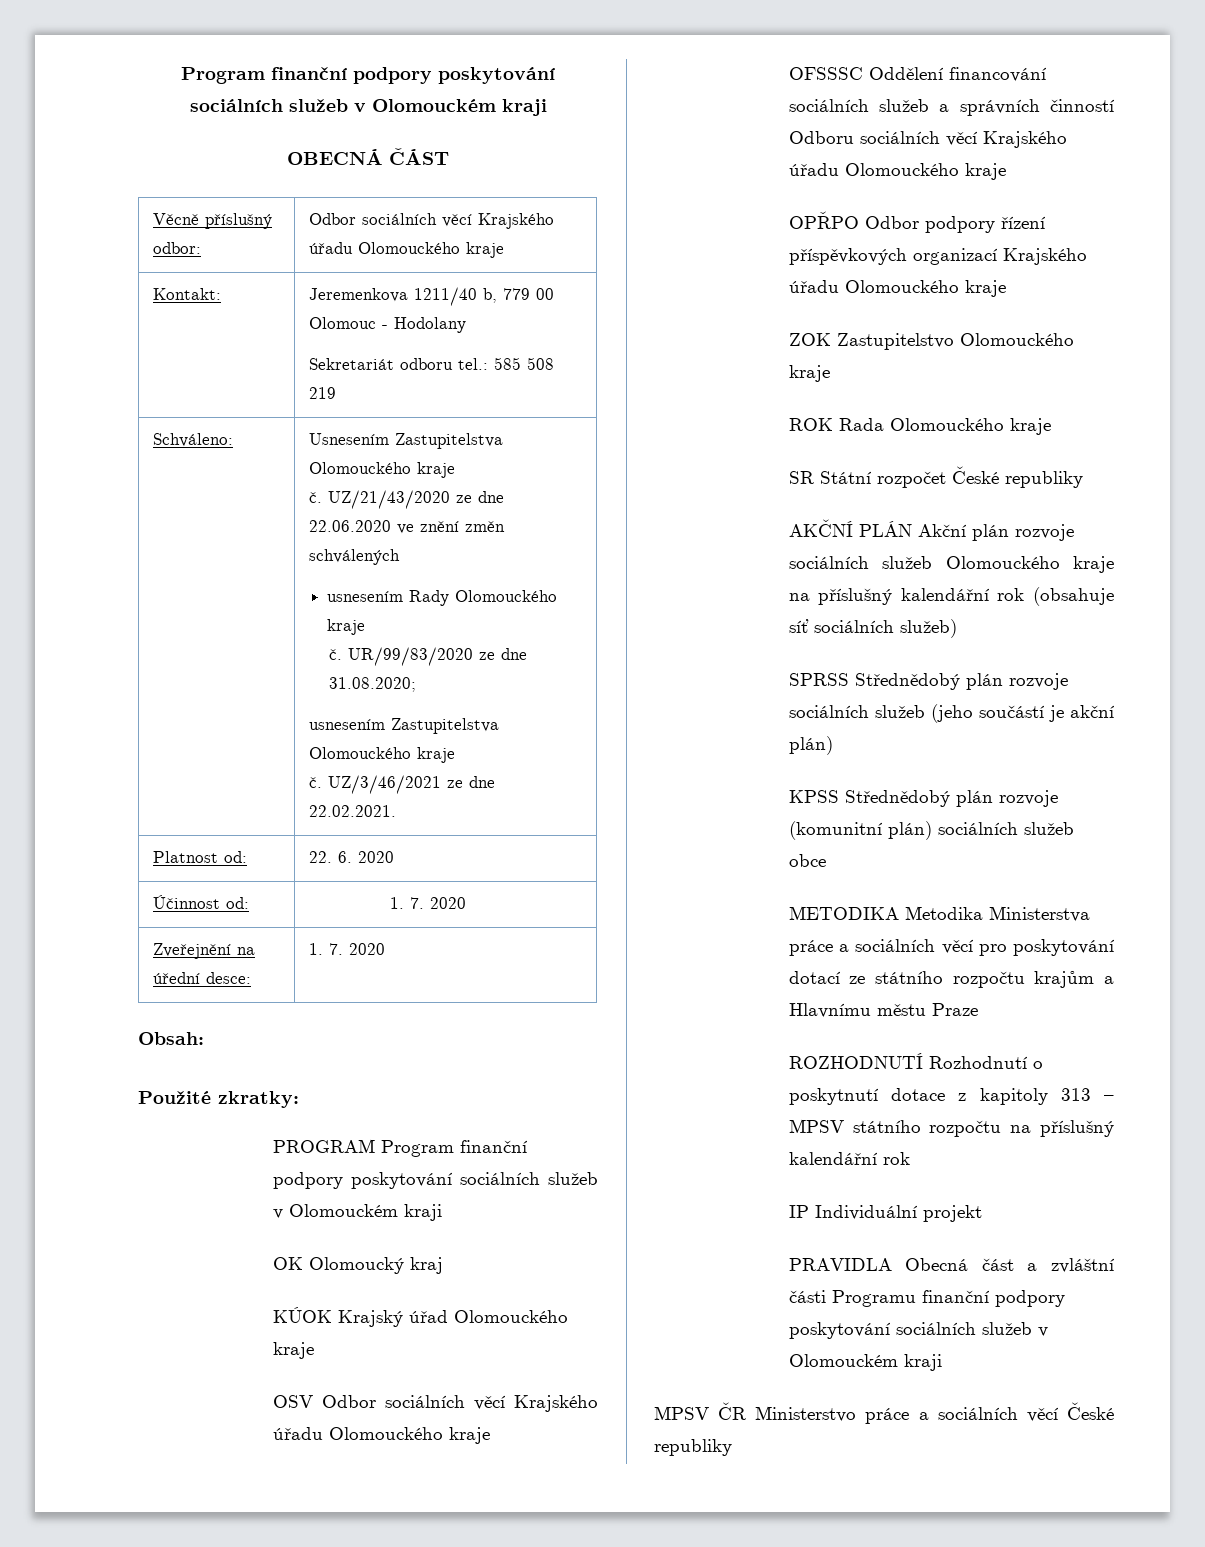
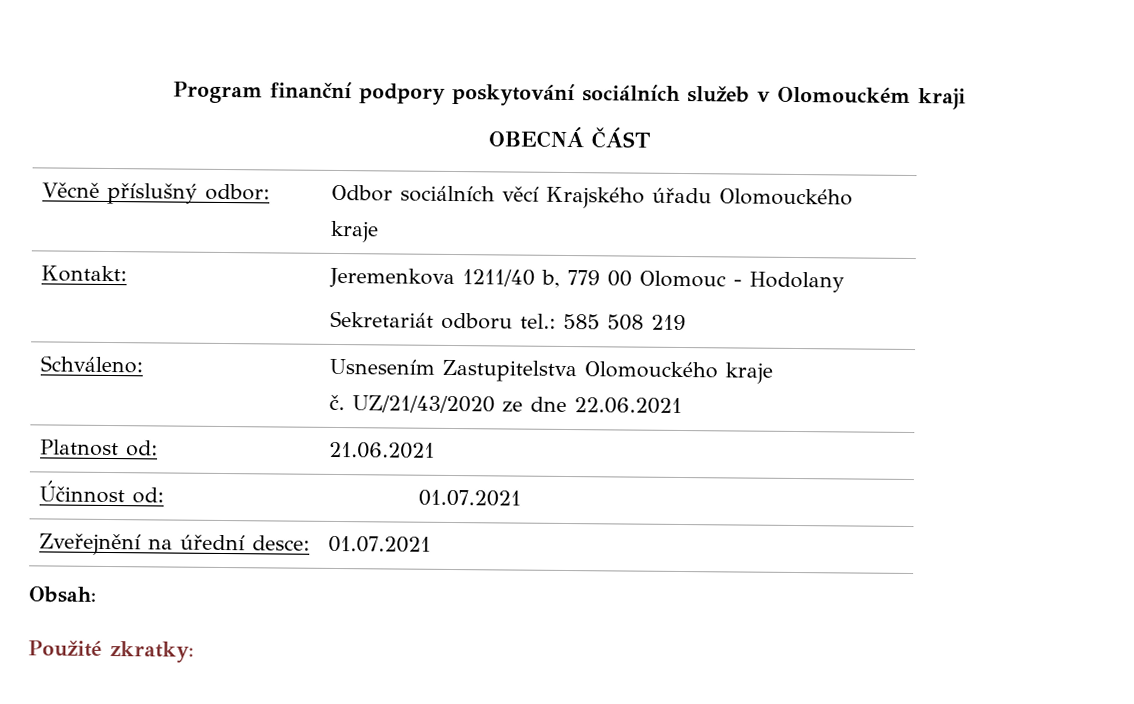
[308,520,505,534] [308,549,400,565] [327,590,558,606] [327,619,366,635] [329,647,528,666] [329,677,417,692] [308,718,499,734] [308,747,455,763] [308,775,495,794] [308,805,396,817] 22.06.2020 ve znění změn schválených // usnesením Rady Olomouckého kraje // č. UR/99/83/2020 ze dne 31.08.2020; // usnesením Zastupitelstva Olomouckého kraje // č. UZ/3/46/2021 ze dne 22.02.2021. -> [573,397,682,415] 22.06.2021
[308,851,394,863] 22. 6. 2020 -> [328,441,435,459] 21.06.2021
[389,897,466,909] 1. 7. 2020 -> [418,489,522,507] 01.07.2021
[308,943,385,955] 1. 7. 2020 -> [327,535,431,553] 01.07.2021
[272,1139,528,1157] [272,1172,598,1189] [272,1204,442,1221] [272,1257,443,1274] [272,1307,568,1327] [272,1342,314,1359] [272,1395,598,1412] [272,1427,490,1444] [788,67,1047,82] [788,99,1115,116] [788,131,1067,148] [788,163,1006,180] [788,211,1046,233] [788,248,1087,265] [788,280,1006,297] [788,333,1074,350] [788,365,830,382] [788,418,1051,435] [788,466,1083,488] [788,519,1074,541] [788,556,1114,573] [788,587,1114,606] [788,619,957,638] [788,673,1068,690] [788,704,1115,723] [788,736,833,755] [788,790,1058,807] [788,821,1074,840] [788,854,826,867] [788,906,1090,922] [788,939,1115,956] [788,971,1114,988] [788,1003,978,1018] [788,1053,1043,1069] [788,1088,1114,1105] [788,1119,1114,1137] [788,1152,910,1165] [788,1205,982,1222] [788,1258,1115,1273] [788,1290,1065,1307] [788,1322,1048,1339] [788,1354,942,1371] [654,1402,1114,1424] [654,1439,732,1456] // PROGRAM Program finanční podpory poskytování sociálních služeb v Olomouckém kraji // OK Olomoucký kraj // KÚOK Krajský úřad Olomouckého kraje // OSV Odbor sociálních věcí Krajského úřadu Olomouckého kraje // OFSSSC Oddělení financování sociálních služeb a správních činností Odboru sociálních věcí Krajského úřadu Olomouckého kraje // OPŘPO Odbor podpory řízení příspěvkových organizací Krajského úřadu Olomouckého kraje // ZOK Zastupitelstvo Olomouckého kraje // ROK Rada Olomouckého kraje // SR Státní rozpočet České republiky // AKČNÍ PLÁN Akční plán rozvoje sociálních služeb Olomouckého kraje na příslušný kalendářní rok (obsahuje síť sociálních služeb) // SPRSS Střednědobý plán rozvoje sociálních služeb (jeho součástí je akční plán) // KPSS Střednědobý plán rozvoje (komunitní plán) sociálních služeb obce // METODIKA Metodika Ministerstva práce a sociálních věcí pro poskytování dotací ze státního rozpočtu krajům a Hlavnímu městu Praze // ROZHODNUTÍ Rozhodnutí o poskytnutí dotace z kapitoly 313 – MPSV státního rozpočtu na příslušný kalendářní rok // IP Individuální projekt // PRAVIDLA Obecná část a zvláštní části Programu finanční podpory poskytování sociálních služeb v Olomouckém kraji // MPSV ČR Ministerstvo práce a sociálních věcí České republiky -> (194, 652) none

